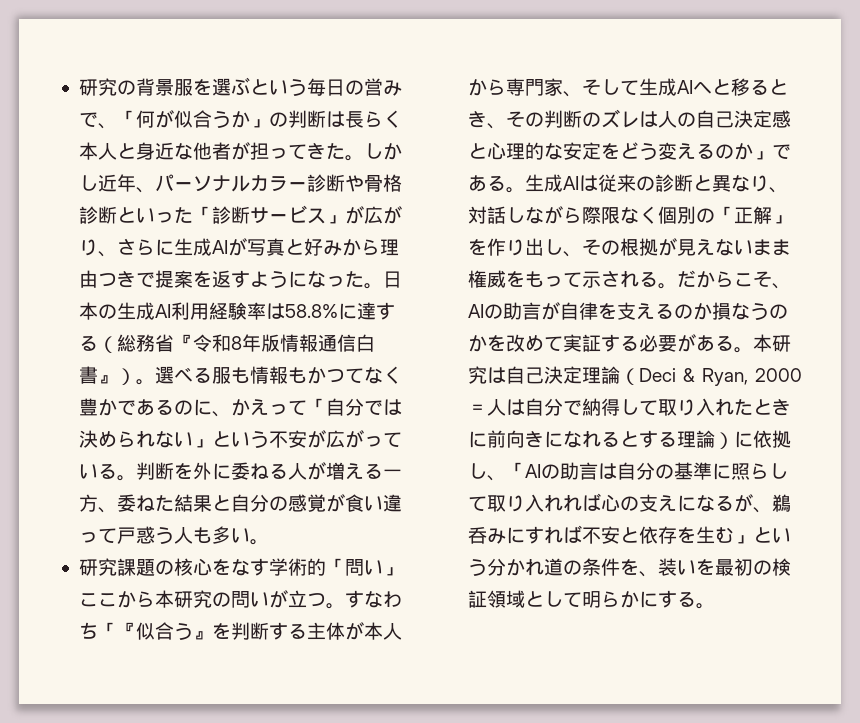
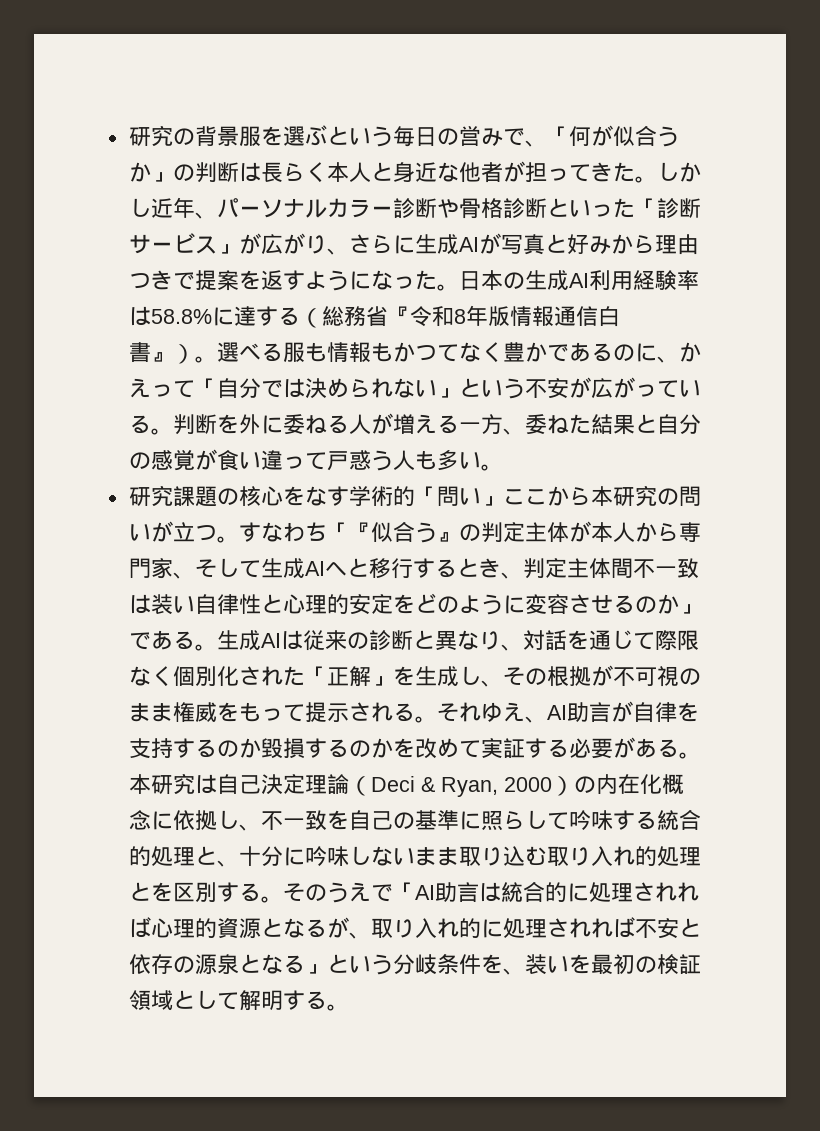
[211,622,307,640] を判断する -> [458,522,525,543] の判定
(750, 87) none -> [390,558,435,579] 行す
[505,109,791,128] その判断のズレは人の自己決定感 -> [522,558,699,579] [128,594,261,615] 判定主体間不一致は装い自律性
[543,143,563,160] な -> (349, 604) none
[638,142,696,160] う変え -> [436,594,613,615] のように変容させ
[505,206,582,224] しながら -> [566,630,655,650] を通じて
[695,208,715,223] の -> [216,666,305,686] 化された
[486,238,544,256] 作り出 -> [414,666,459,686] 生成
[676,239,753,256] 見えない -> [612,666,701,687] 不可視の
(582, 279) none -> [304,702,327,722] 提
[676,270,791,289] [467,302,769,320] だからこそ、AIの助言が自律を支えるのか損なう -> [436,701,699,723] [128,738,349,759] それゆえ、AI助言が自律を支持するのか毀損する
[467,398,791,416] [467,430,791,449] [467,462,788,481] [467,493,791,513] [467,526,544,544] ＝人は自分で納得して取り入れたときに前向きになれるとする理論）に依拠し、「AIの助言は自分の基準に照らして取り入れれば心の支えになるが、鵜呑みにす -> [551,774,684,796] [128,809,701,831] [128,846,701,867] [128,881,699,903] [128,917,591,939] ）の内在化概念に依拠し、不一致を自己の基準に照らして吟味する統合的処理と、十分に吟味しないまま取り込む取り入れ的処理とを区別する。そのうえで「AI助言は統合的に処理されれば心理的資源となるが、取り入れ的に処理され
[676,526,734,544] を生む -> [172,954,305,975] の源泉となる
[505,558,582,576] かれ道の -> [414,954,437,975] 岐
[581,591,658,608] 明らかに -> [238,990,283,1011] 解明

